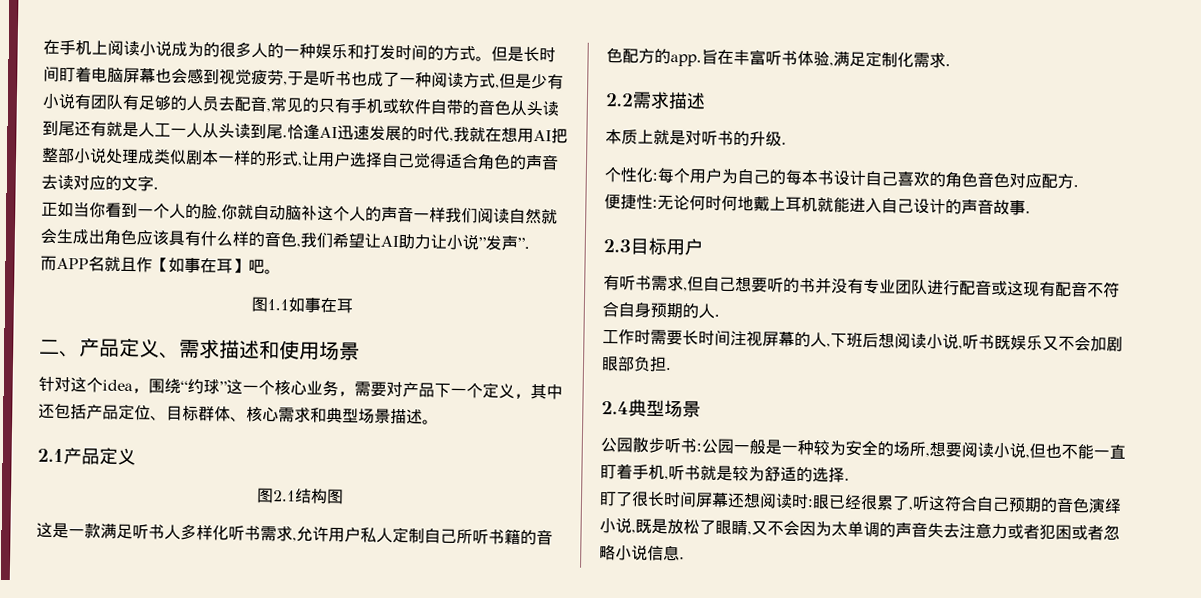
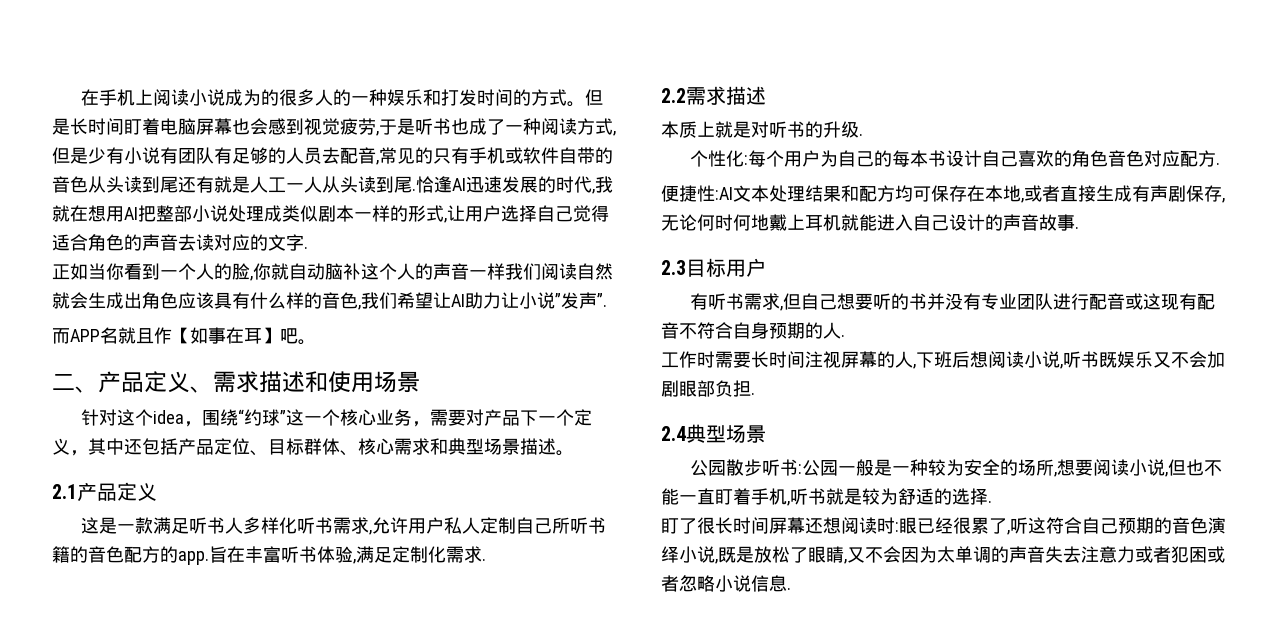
[251,296,353,314] // 图1.1如事在耳 -> (316, 342) none
[255,487,344,505] // 图2.1结构图 -> (157, 492) none
[652,199,658,208] : -> [715,185,1225,203] :AI文本处理结果和配方均可保存在本地,或者直接生成有声剧保存,

